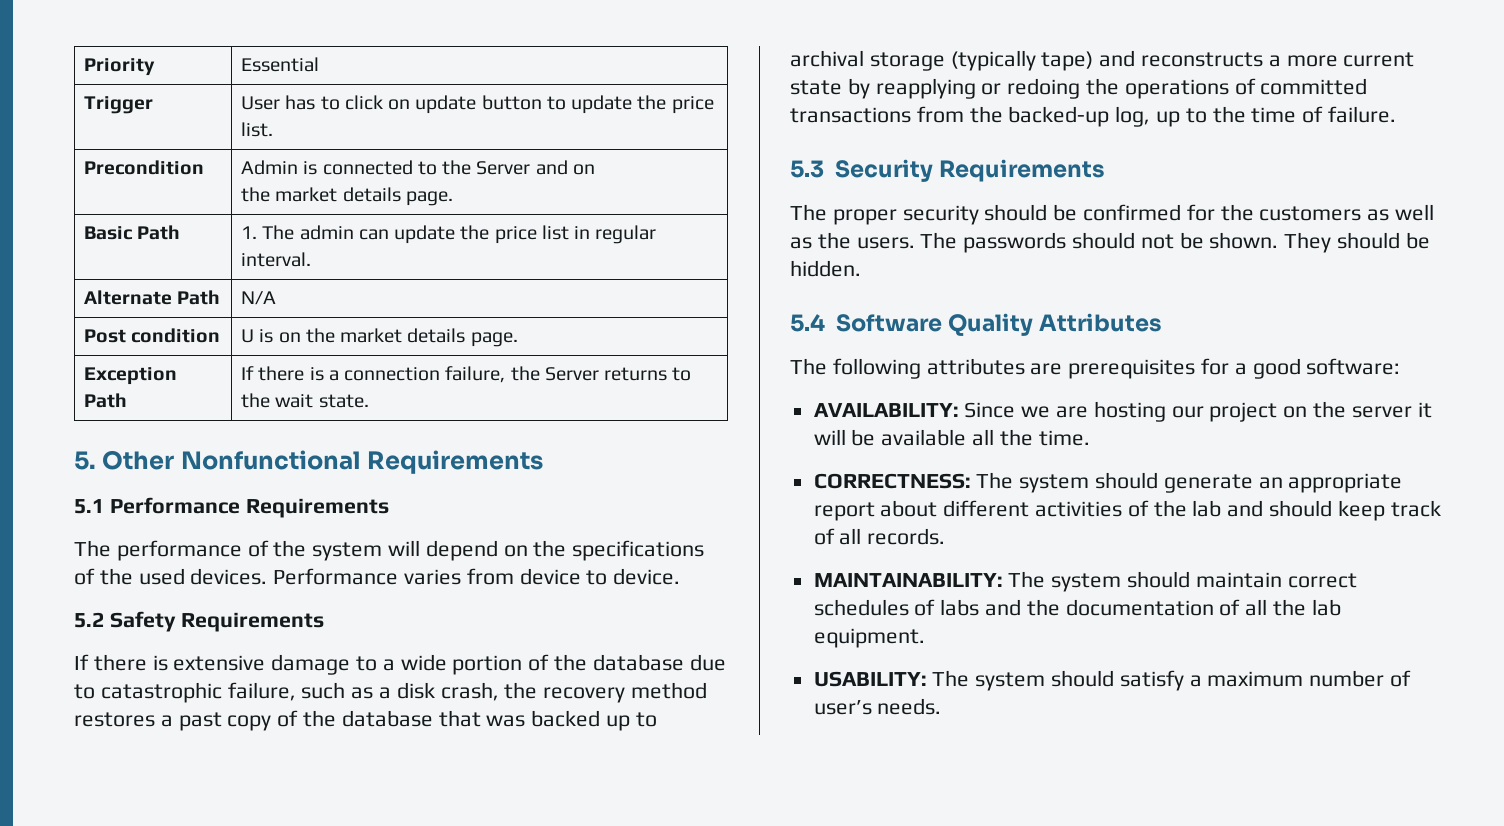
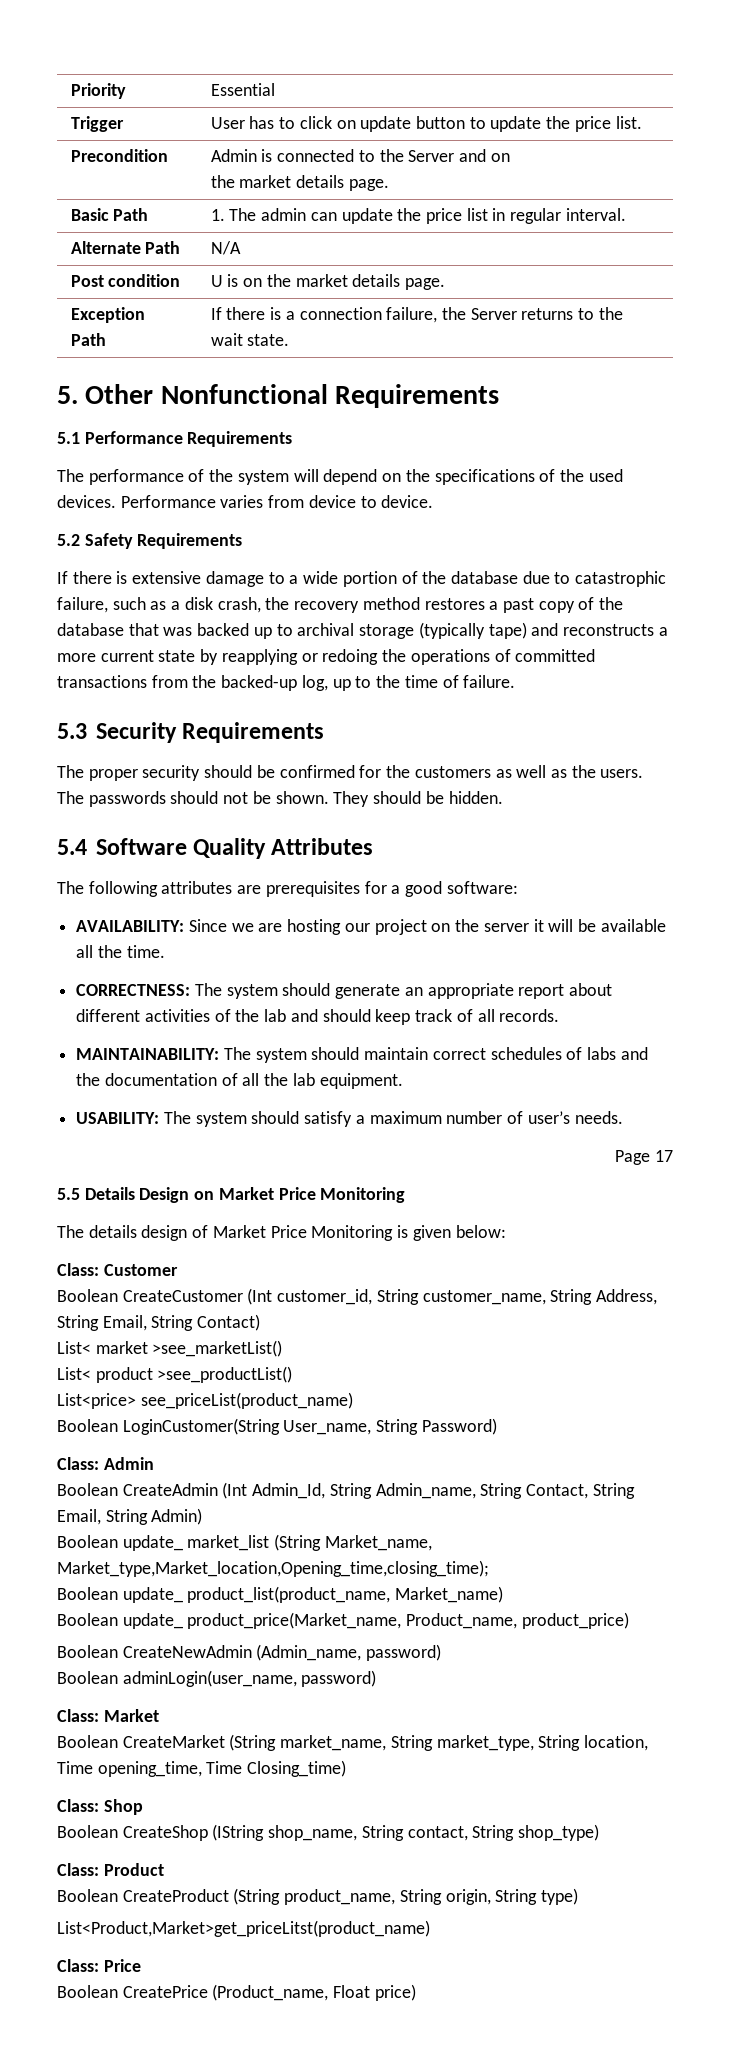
(942, 706) none -> [615,1150,673,1165] [57,1187,406,1203] [57,1225,506,1241] [57,1263,178,1276] [57,1288,658,1305] [57,1314,261,1331] [57,1340,283,1357] [57,1366,293,1383] [57,1392,353,1409] [57,1418,497,1435] [57,1457,154,1470] [57,1482,635,1499] [57,1508,203,1525] [57,1534,432,1551] [57,1560,489,1577] [57,1586,504,1603] [57,1612,629,1629] [57,1644,442,1661] [57,1670,377,1687] [57,1709,159,1722] [57,1734,649,1751] [57,1760,347,1777] [57,1799,143,1815] [57,1824,600,1841] [57,1863,164,1876] [57,1888,579,1905] [57,1920,430,1937] [57,1959,141,1972] [57,1984,416,2001] // Page 17 // 5.5 Details Design on Market Price Monitoring // The details design of Market Price Monitoring is given below: // Class: Customer // Boolean CreateCustomer (Int customer_id, String customer_name, String Address, String Email, String Contact) // List< market >see_marketList() // List< product >see_productList() // List<price> see_priceList(product_name) // Boolean LoginCustomer(String User_name, String Password) // Class: Admin // Boolean CreateAdmin (Int Admin_Id, String Admin_name, String Contact, String Email, String Admin) // Boolean update_ market_list (String Market_name, Market_type,Market_location,Opening_time,closing_time); // Boolean update_ product_list(product_name, Market_name) // Boolean update_ product_price(Market_name, Product_name, product_price) // Boolean CreateNewAdmin (Admin_name, password) // Boolean adminLogin(user_name, password) // Class: Market // Boolean CreateMarket (String market_name, String market_type, String location, Time opening_time, Time Closing_time) // Class: Shop // Boolean CreateShop (IString shop_name, String contact, String shop_type) // Class: Product // Boolean CreateProduct (String product_name, String origin, String type) // List<Product,Market>get_priceLitst(product_name) // Class: Price // Boolean CreatePrice (Product_name, Float price)

